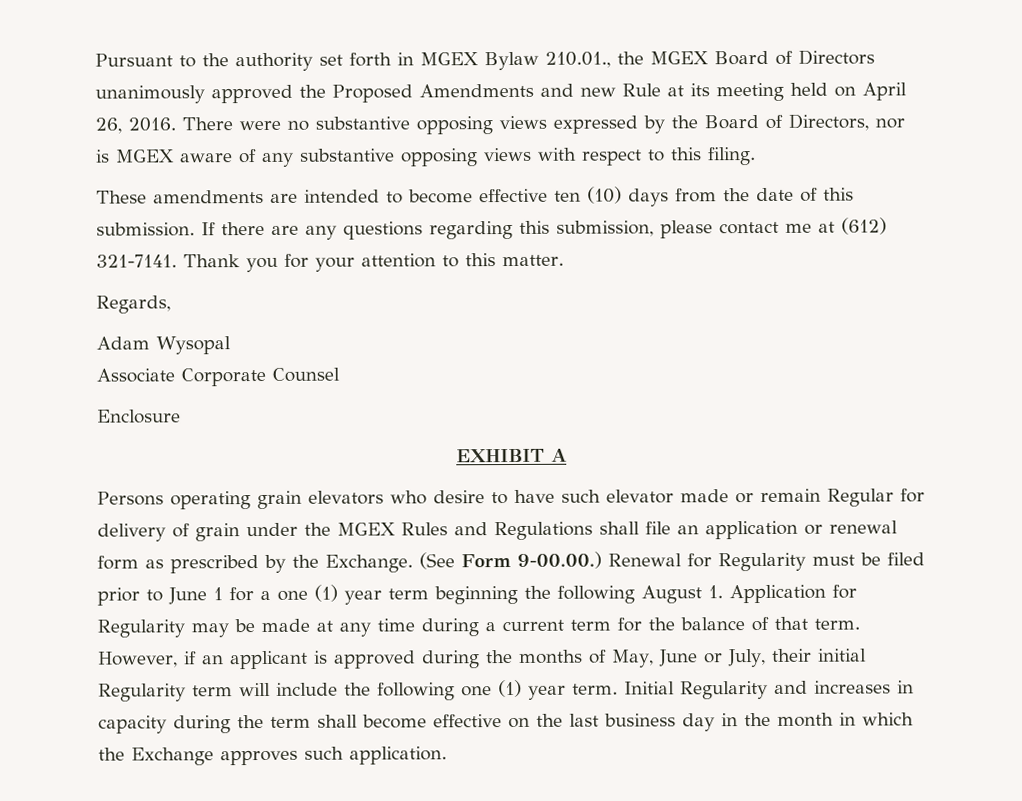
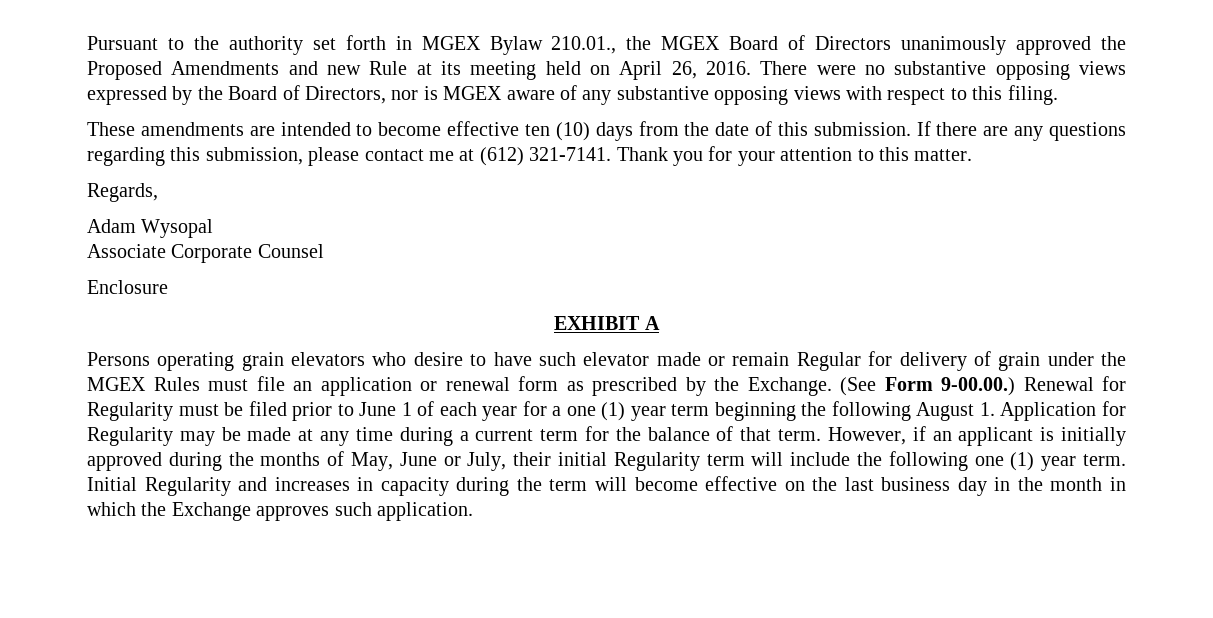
[454,521,640,541] and Regulations shall -> [208,379,248,391] must
(223, 594) none -> [417,401,518,421] of each year
(328, 657) none -> [1061,427,1127,446] initially
[317,714,358,728] shall -> [594,477,627,491] will

